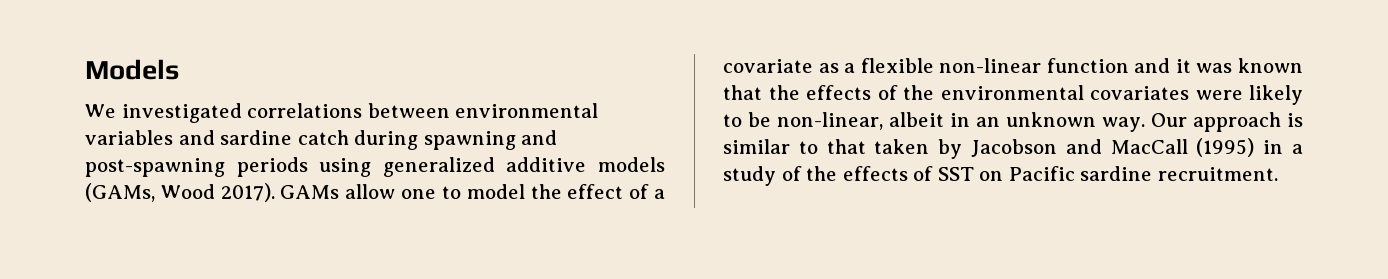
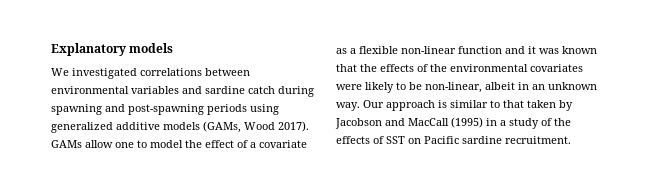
[85,59,179,80] Models -> [51,43,174,56] Explanatory models

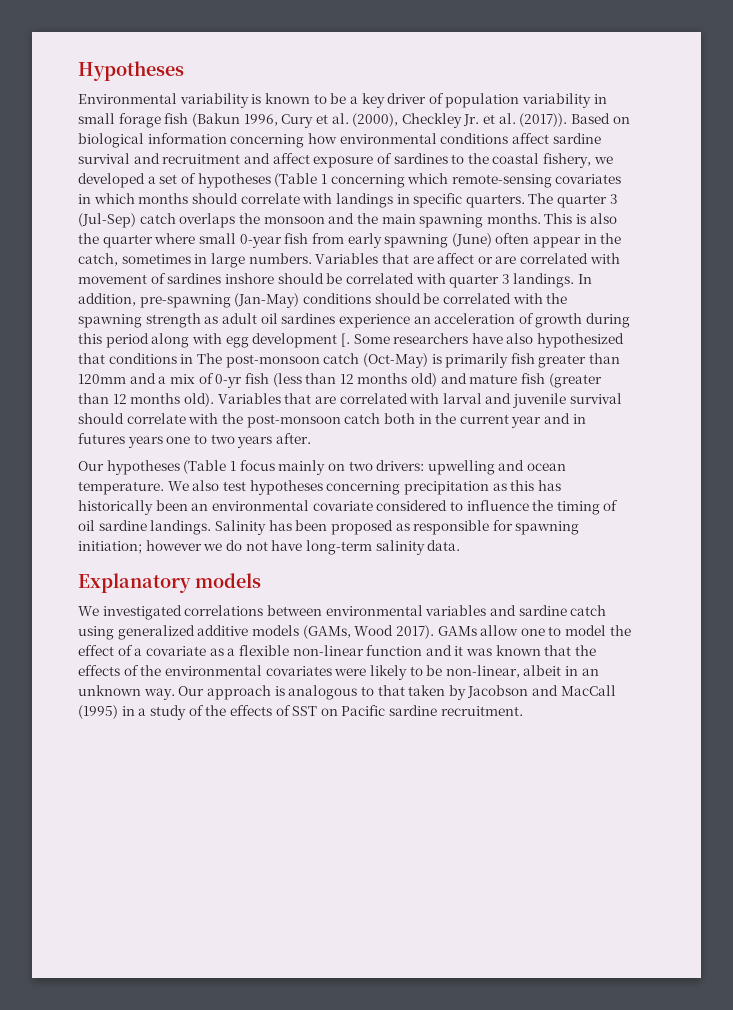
(51, 49) none -> [78,61,184,81] [78,93,607,108] [78,113,630,128] [78,133,601,148] [78,153,613,168] [78,173,622,188] [78,193,618,208] [78,213,617,228] [78,233,622,248] [78,253,620,268] [78,273,593,288] [78,293,568,308] [78,313,631,328] [78,333,625,348] [78,353,621,368] [78,373,602,388] [78,393,622,408] [78,413,586,428] [78,433,311,448] [78,460,567,475] [78,480,561,495] [78,500,619,515] [78,520,580,535] [78,540,461,555] Hypotheses // Environmental variability is known to be a key driver of population variability in small forage fish (Bakun 1996, Cury et al. (2000), Checkley Jr. et al. (2017)). Based on biological information concerning how environmental conditions affect sardine survival and recruitment and affect exposure of sardines to the coastal fishery, we developed a set of hypotheses (Table 1 concerning which remote-sensing covariates in which months should correlate with landings in specific quarters. The quarter 3 (Jul-Sep) catch overlaps the monsoon and the main spawning months. This is also the quarter where small 0-year fish from early spawning (June) often appear in the catch, sometimes in large numbers. Variables that are affect or are correlated with movement of sardines inshore should be correlated with quarter 3 landings. In addition, pre-spawning (Jan-May) conditions should be correlated with the spawning strength as adult oil sardines experience an acceleration of growth during this period along with egg development [. Some researchers have also hypothesized that conditions in The post-monsoon catch (Oct-May) is primarily fish greater than 120mm and a mix of 0-yr fish (less than 12 months old) and mature fish (greater than 12 months old). Variables that are correlated with larval and juvenile survival should correlate with the post-monsoon catch both in the current year and in futures years one to two years after. // Our hypotheses (Table 1 focus mainly on two drivers: upwelling and ocean temperature. We also test hypotheses concerning precipitation as this has historically been an environmental covariate considered to influence the timing of oil sardine landings. Salinity has been proposed as responsible for spawning initiation; however we do not have long-term salinity data. //
[278,86,314,97] [51,104,247,115] during spawning and post-spawning periods -> (607, 610) none
[450,100,488,108] similar -> [288,685,358,700] analogous

